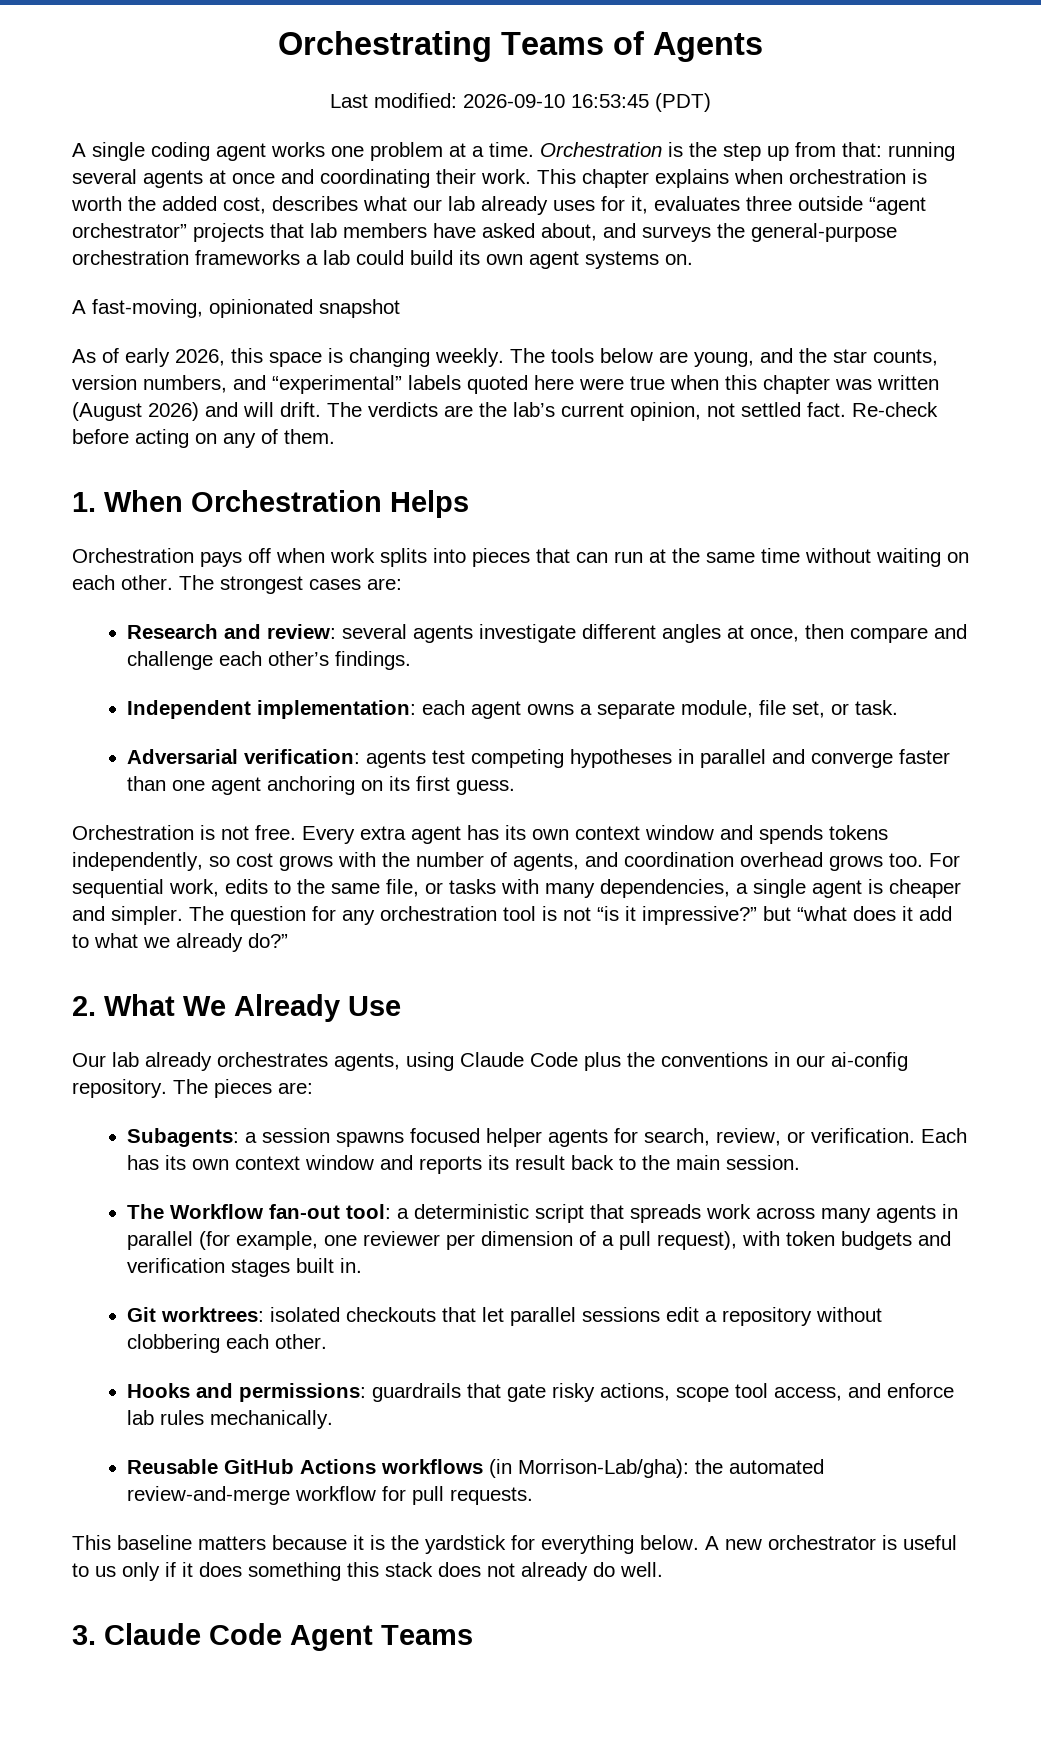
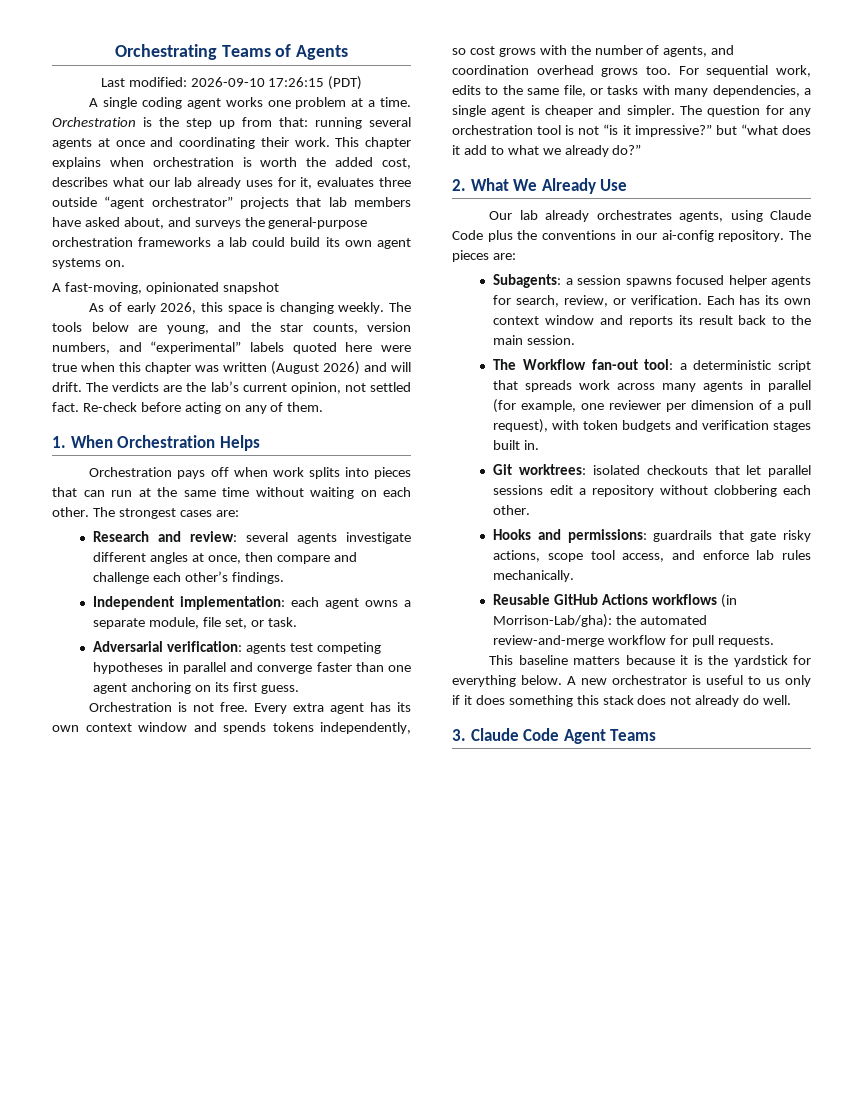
[571,94,649,108] 16:53:45 -> [268,77,325,87] 17:26:15

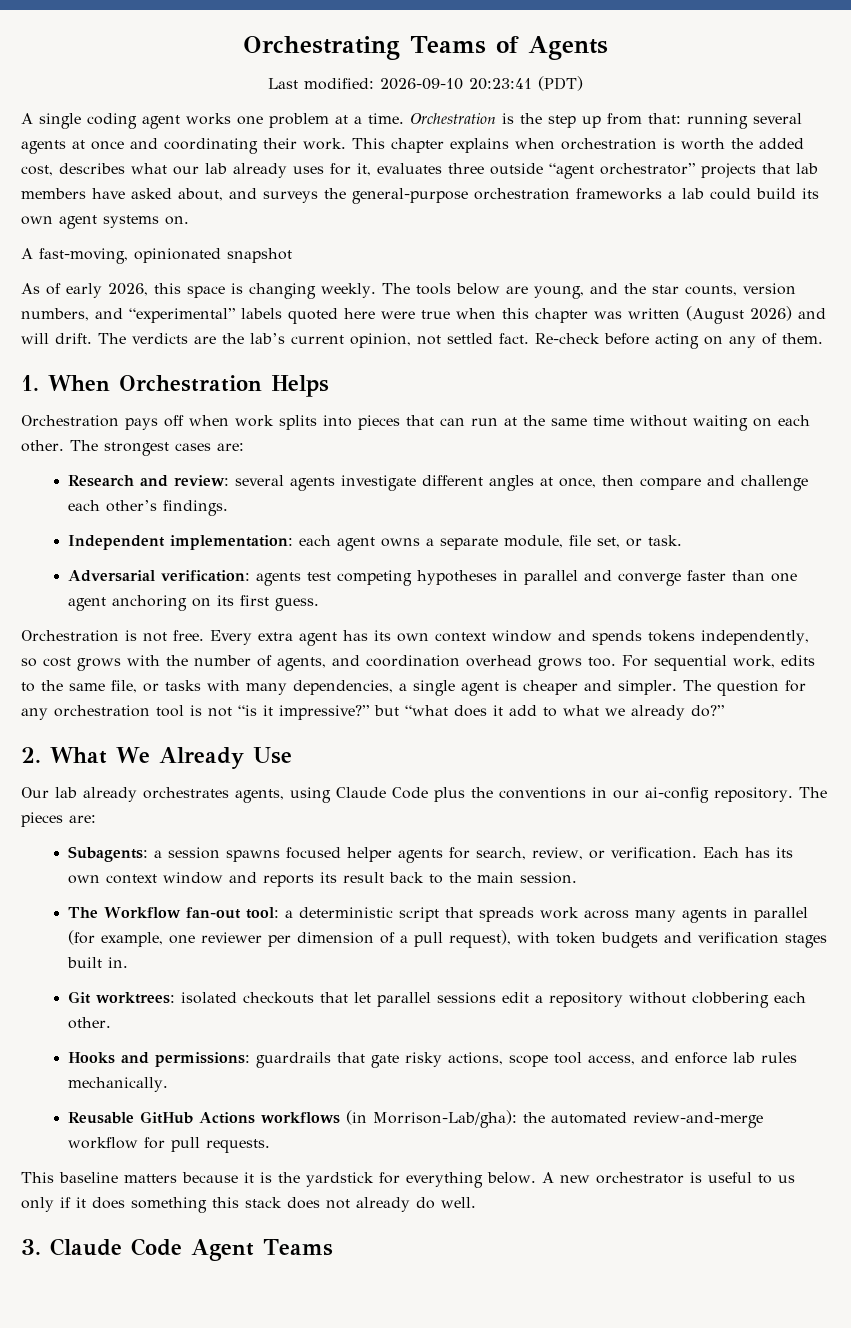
[268,77,325,87] 17:26:15 -> [469,78,532,90] 20:23:41

